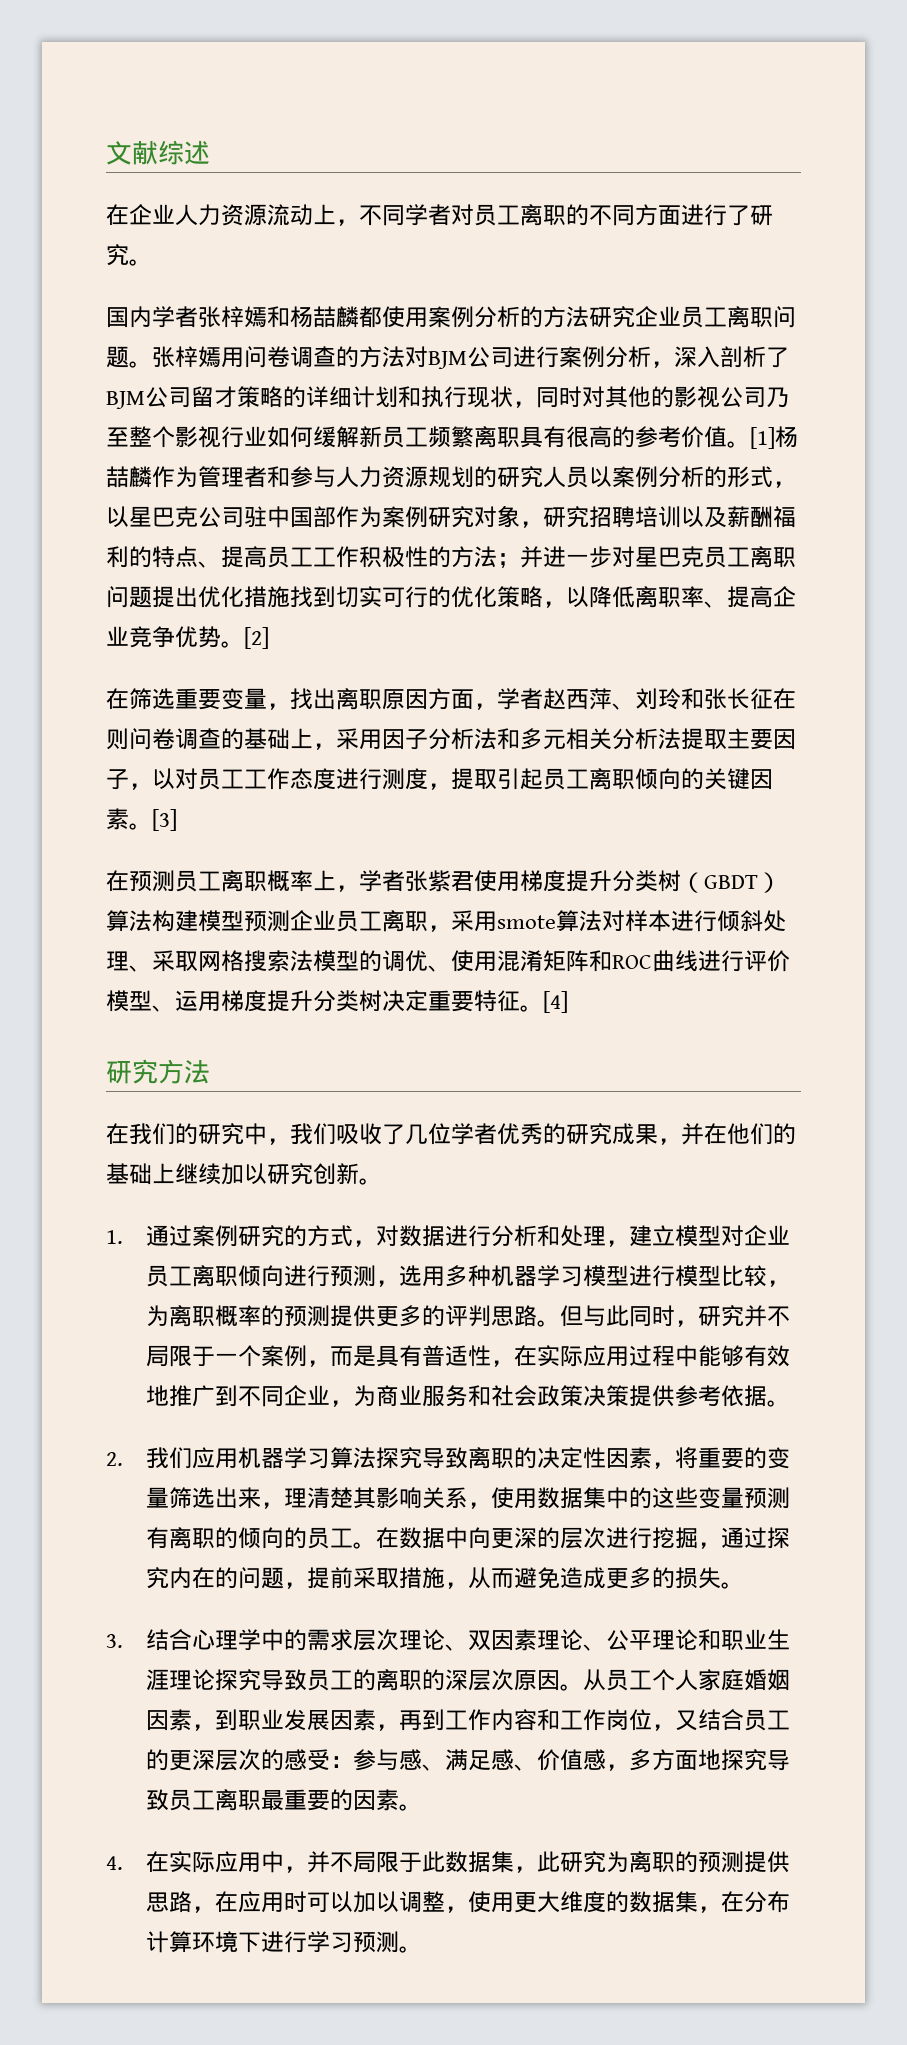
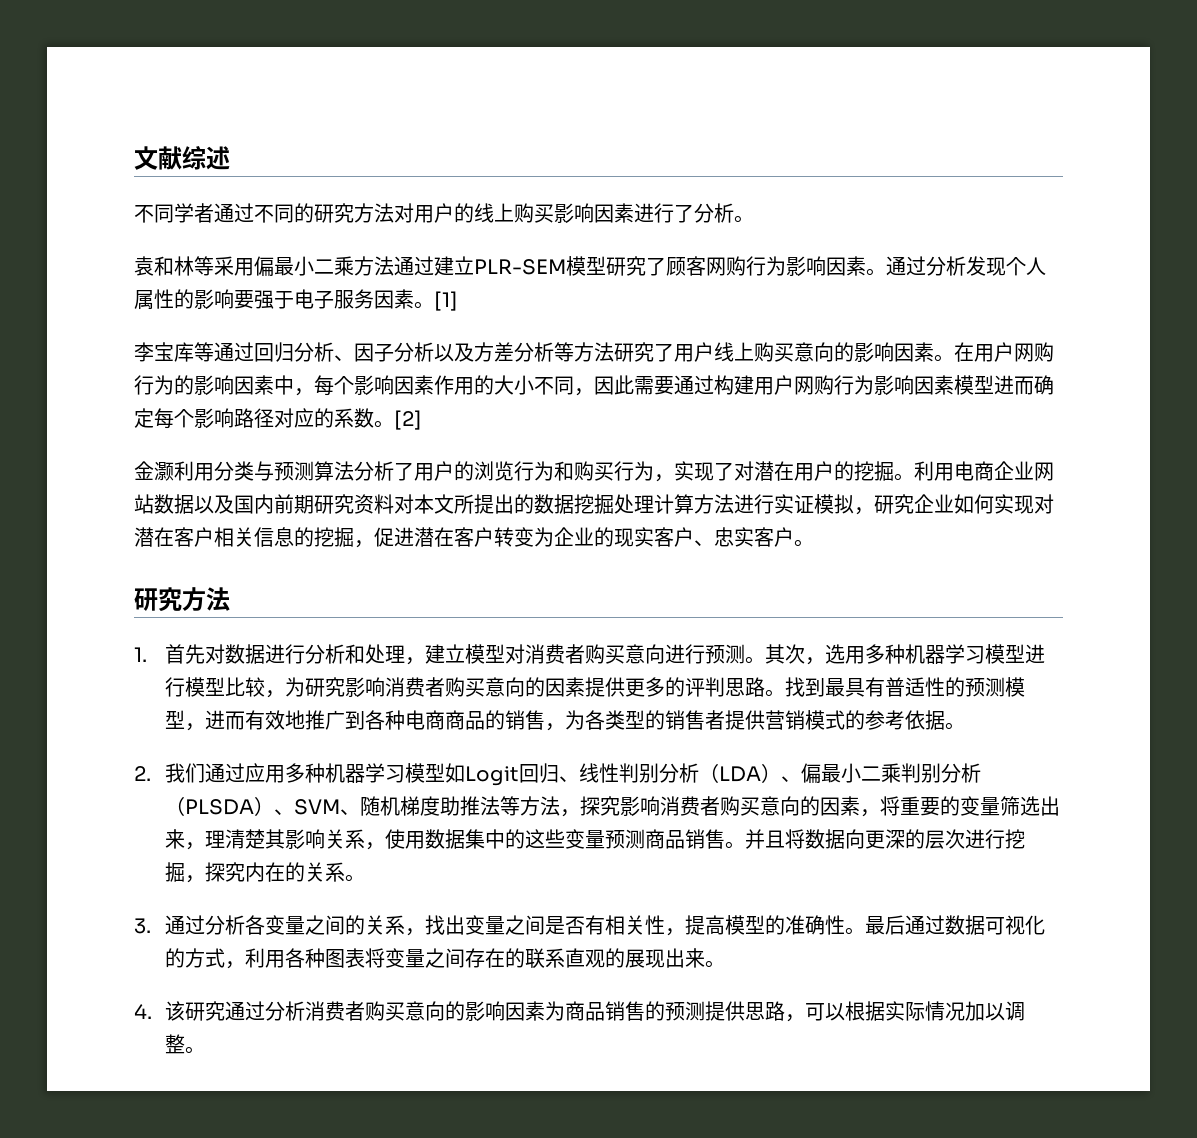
[106,204,773,226] [106,244,152,266] [106,306,796,328] [106,346,789,369] [106,386,789,409] [106,426,798,449] [106,466,796,488] [106,505,796,528] [106,546,796,568] [106,586,796,608] [106,626,269,649] [106,688,796,710] [106,728,796,750] [106,768,773,790] [106,808,177,831] [106,870,781,893] [106,910,786,932] [106,950,790,972] [106,990,568,1013] [106,1059,210,1084] [106,1123,796,1145] [106,1163,382,1185] [106,1225,377,1247] 在企业人力资源流动上，不同学者对员工离职的不同方面进行了研究。 // 国内学者张梓嫣和杨喆麟都使用案例分析的方法研究企业员工离职问题。张梓嫣用问卷调查的方法对BJM公司进行案例分析，深入剖析了BJM公司留才策略的详细计划和执行现状，同时对其他的影视公司乃至整个影视行业如何缓解新员工频繁离职具有很高的参考价值。[1]杨喆麟作为管理者和参与人力资源规划的研究人员以案例分析的形式，以星巴克公司驻中国部作为案例研究对象，研究招聘培训以及薪酬福利的特点、提高员工工作积极性的方法；并进一步对星巴克员工离职问题提出优化措施找到切实可行的优化策略，以降低离职率、提高企业竞争优势。[2] // 在筛选重要变量，找出离职原因方面，学者赵西萍、刘玲和张长征在则问卷调查的基础上，采用因子分析法和多元相关分析法提取主要因子，以对员工工作态度进行测度，提取引起员工离职倾向的关键因素。[3] // 在预测员工离职概率上，学者张紫君使用梯度提升分类树（GBDT）算法构建模型预测企业员工离职，采用smote算法对样本进行倾斜处理、采取网格搜索法模型的调优、使用混淆矩阵和ROC曲线进行评价模型、运用梯度提升分类树决定重要特征。[4] // 研究方法 // 在我们的研究中，我们吸收了几位学者优秀的研究成果，并在他们的基础上继续加以研究创新。 // 1.通过案例研究的方式， -> [134,203,754,223] [134,256,1046,277] [134,289,458,311] [134,342,1054,362] [134,375,1054,396] [134,408,422,430] [134,461,1054,482] [134,494,1054,515] [134,527,814,548] [134,587,230,612] [134,644,205,664] 不同学者通过不同的研究方法对用户的线上购买影响因素进行了分析。 // 袁和林等采用偏最小二乘方法通过建立PLR-SEM模型研究了顾客网购行为影响因素。通过分析发现个人属性的影响要强于电子服务因素。[1] // 李宝库等通过回归分析、因子分析以及方差分析等方法研究了用户线上购买意向的影响因素。在用户网购行为的影响因素中，每个影响因素作用的大小不同，因此需要通过构建用户网购行为影响因素模型进而确定每个影响路径对应的系数。[2] // 金灏利用分类与预测算法分析了用户的浏览行为和购买行为，实现了对潜在用户的挖掘。利用电商企业网站数据以及国内前期研究资料对本文所提出的数据挖掘处理计算方法进行实证模拟，研究企业如何实现对潜在客户相关信息的挖掘，促进潜在客户转变为企业的现实客户、忠实客户。 // 研究方法 // 1.首先
[744,1225,791,1246] [146,1265,262,1287] 企业员工离职倾 -> [524,644,645,664] 消费者购买意
(377, 1276) none -> [744,644,805,664] 。其次
[169,1305,331,1327] 离职概率的预测 -> [304,677,585,697] 研究影响消费者购买意向的因素
[560,1305,791,1327] [146,1345,791,1367] [146,1385,676,1407] 但与此同时，研究并不局限于一个案例，而是具有普适性，在实际应用过程中能够有效地推广到不同企业，为商业服务和社会政策决策提供 -> [784,677,1025,697] [164,710,865,731] 找到最具有普适性的预测模型，进而有效地推广到各种电商商品的销售，为各类型的销售者提供营销模式的
[192,1447,607,1469] 应用机器学习算法探究导致离职的决定性 -> [204,763,981,786] [164,796,820,817] 通过应用多种机器学习模型如Logit回归、线性判别分析（LDA）、偏最小二乘判别分析（PLSDA）、SVM、随机梯度助推法等方法，探究影响消费者购买意向的
[146,1527,469,1549] 有离职的倾向的员工。在数据中 -> [644,829,845,849] 商品销售。并且将数据
[721,1527,768,1548] 通过 -> (205, 879) none
[238,1567,745,1589] [106,1629,791,1651] [146,1669,791,1691] [146,1709,791,1731] [146,1749,791,1771] [146,1789,423,1811] [106,1851,791,1873] [146,1891,791,1913] [146,1931,400,1953] 问题，提前采取措施，从而避免造成更多的损失。 // 3.结合心理学中的需求层次理论、双因素理论、公平理论和职业生涯理论探究导致员工的离职的深层次原因。从员工个人家庭婚姻因素，到职业发展因素，再到工作内容和工作岗位，又结合员工的更深层次的感受：参与感、满足感、价值感，多方面地探究导致员工离职最重要的因素。 // 4.在实际应用中，并不局限于此数据集，此研究为离职的预测提供思路，在应用时可以加以调整，使用更大维度的数据集，在分布计算环境下进行学习预测 -> [304,862,365,882] [134,915,1045,936] [164,948,725,969] [134,1001,1025,1022] [164,1034,185,1054] 关系。 // 3.通过分析各变量之间的关系，找出变量之间是否有相关性，提高模型的准确性。最后通过数据可视化的方式，利用各种图表将变量之间存在的联系直观的展现出来。 // 4.该研究通过分析消费者购买意向的影响因素为商品销售的预测提供思路，可以根据实际情况加以调整

